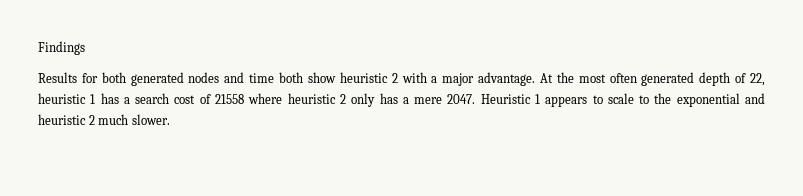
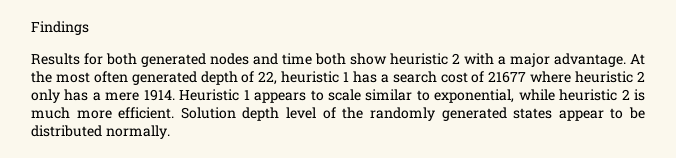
[215,94,245,104] 21558 -> [488,71,527,83] 21677
[447,94,476,104] 2047. -> [143,89,175,101] 1914.
[639,93,765,107] [38,114,170,125] to the exponential and heuristic 2 much slower. -> [365,89,645,103] [31,107,646,121] [31,125,170,139] similar to exponential, while heuristic 2 is much more efficient. Solution depth level of the randomly generated states appear to be distributed normally.

